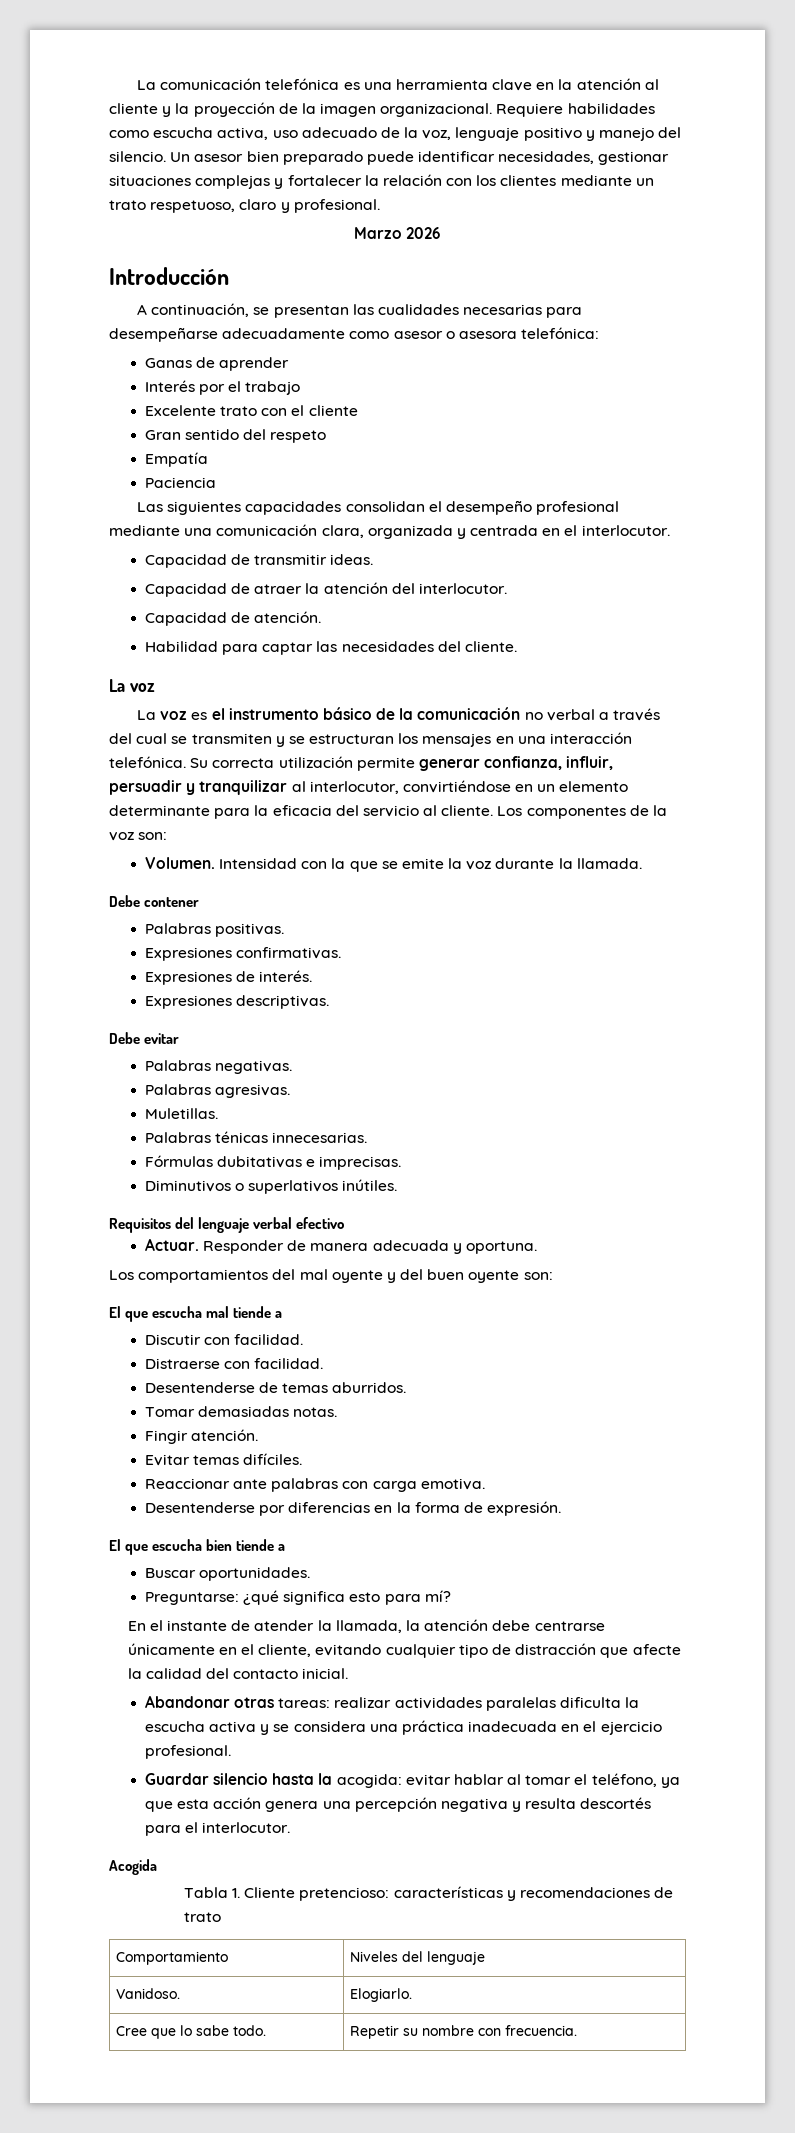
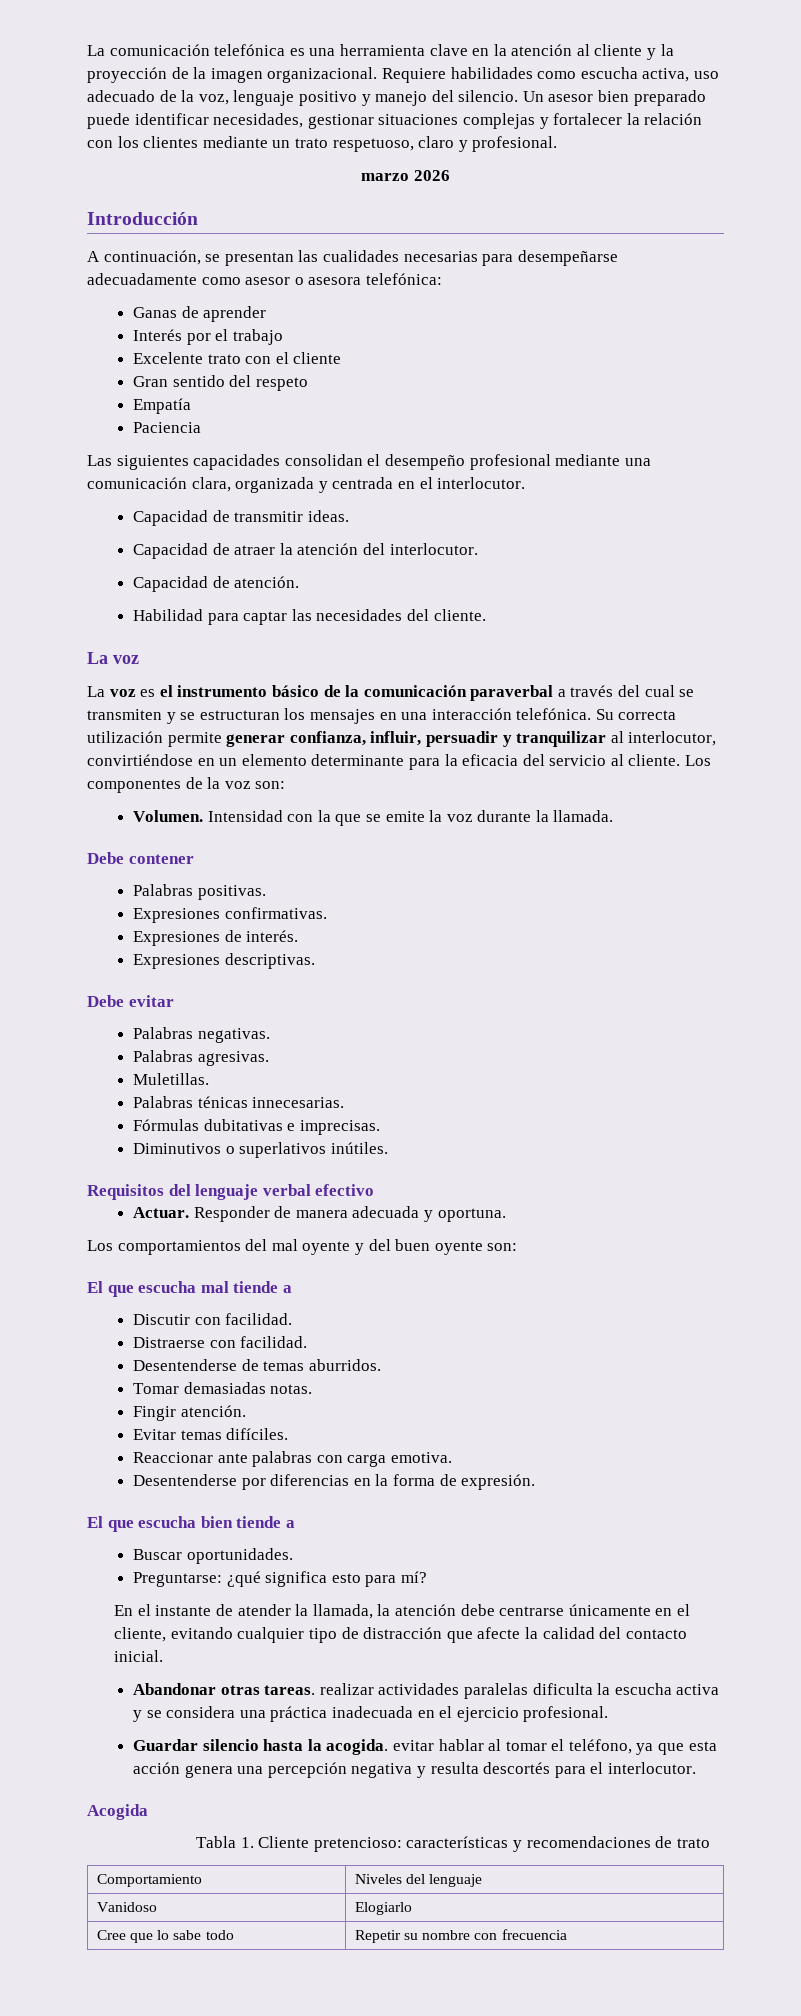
[353,227,402,239] Marzo -> [361,173,410,181] marzo
[524,709,595,721] no verbal -> [470,685,554,701] paraverbal
[278,1698,331,1708] tareas: -> [264,1685,316,1695] tareas.
[336,1774,402,1788] acogida: -> [326,1739,389,1755] acogida.
[116,1988,181,1999] [350,1988,413,2002] Vanidoso. | Elogiarlo. -> [96,1902,157,1912] [354,1902,412,1915] Vanidoso | Elogiarlo
[233,2025,267,2036] todo. -> [205,1930,234,1940] todo
[505,2025,578,2036] frecuencia. -> [501,1929,567,1940] frecuencia

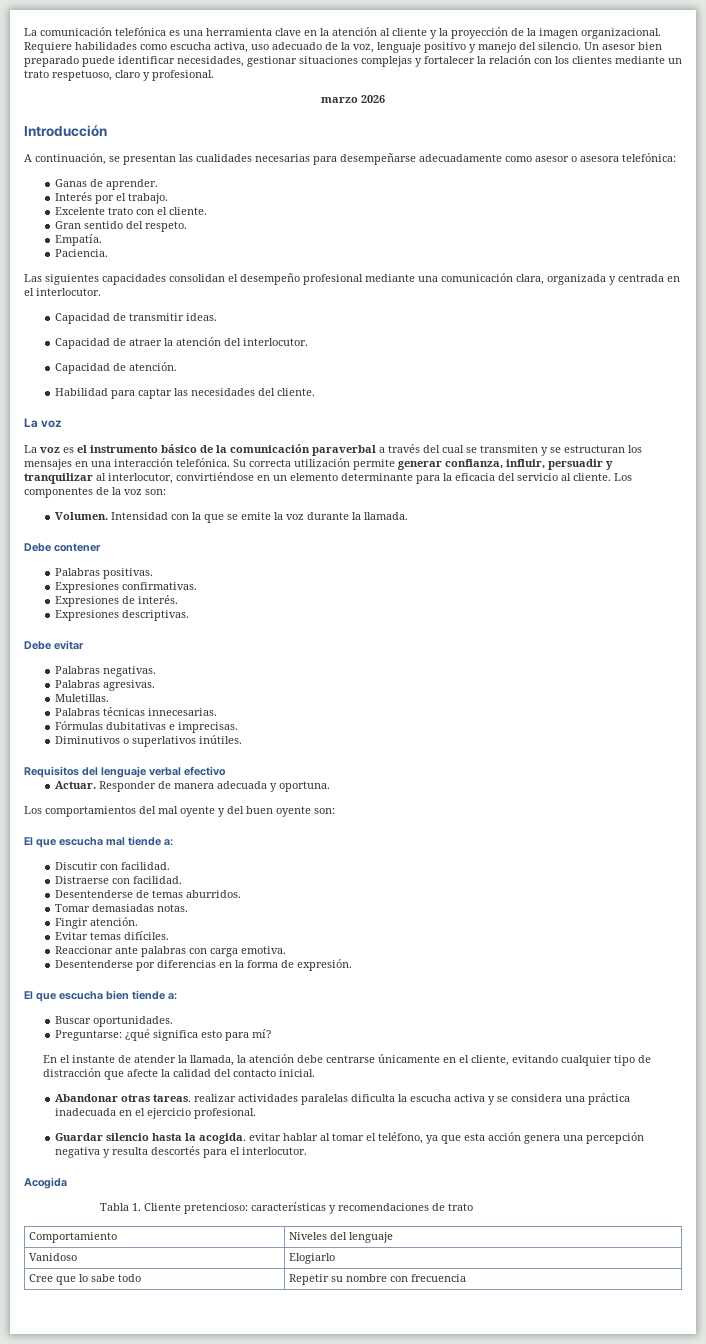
[203,306,267,322] aprender -> [105,179,158,190] aprender.
[232,329,283,345] trabajo -> [127,193,168,204] trabajo.
[293,352,342,364] cliente -> [168,207,207,215] cliente.
[255,377,308,391] [132,398,191,414] [132,422,201,433] respeto // Empatía // Paciencia -> [144,221,187,232] [54,234,102,246] [54,249,108,257] respeto. // Empatía. // Paciencia.
[197,1096,248,1108] ténicas -> [102,707,145,716] técnicas
[282,1285,292,1293] a -> [164,839,173,846] a:
[285,1520,295,1528] a -> [168,993,177,1000] a:

